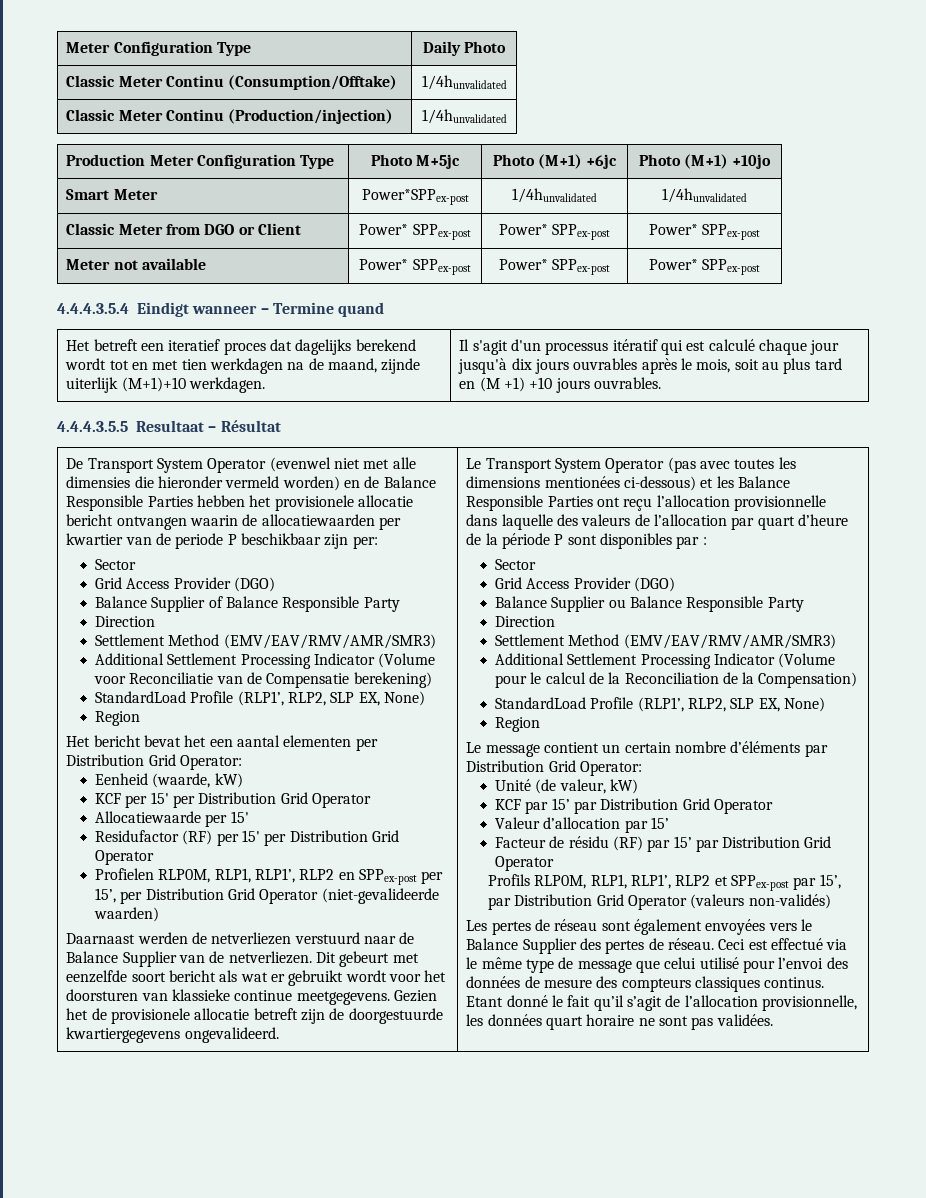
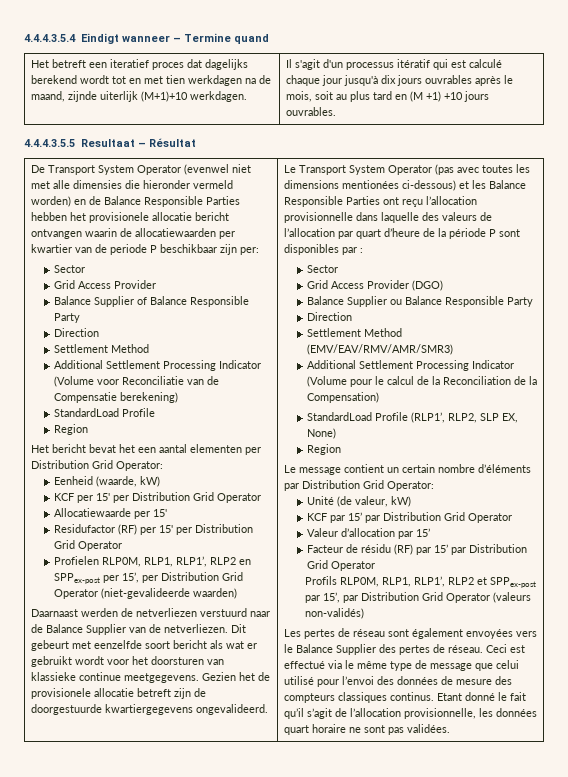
[66,41,252,56] [422,41,507,56] [66,75,398,90] [421,75,507,90] [66,109,394,124] [421,109,507,124] [66,154,335,169] [370,154,461,169] [492,154,618,169] [638,154,772,169] [66,189,158,200] [361,189,469,205] [512,188,597,203] [662,188,747,203] [66,223,302,235] [359,224,471,240] [498,224,611,240] [648,224,761,240] [66,258,207,270] [359,259,471,275] [498,259,611,275] [648,259,761,275] Meter Configuration Type | Daily Photo // Classic Meter Continu (Consumption/Offtake) | 1/4hunvalidated // Classic Meter Continu (Production/injection) | 1/4hunvalidated // Production Meter Configuration Type | Photo M+5jc | Photo (M+1) +6jc | Photo (M+1) +10jo // Smart Meter | Power*SPPex-post | 1/4hunvalidated | 1/4hunvalidated // Classic Meter from DGO or Client | Power* SPPex-post | Power* SPPex-post | Power* SPPex-post // Meter not available | Power* SPPex-post | Power* SPPex-post | Power* SPPex-post // -> (24, 38) none
[233,577,275,592] (DGO) -> (156, 284) none
[223,634,436,649] (EMV/EAV/RMV/AMR/SMR3) -> (149, 348) none
[237,691,425,706] (RLP1’, RLP2, SLP EX, None) -> (155, 412) none

